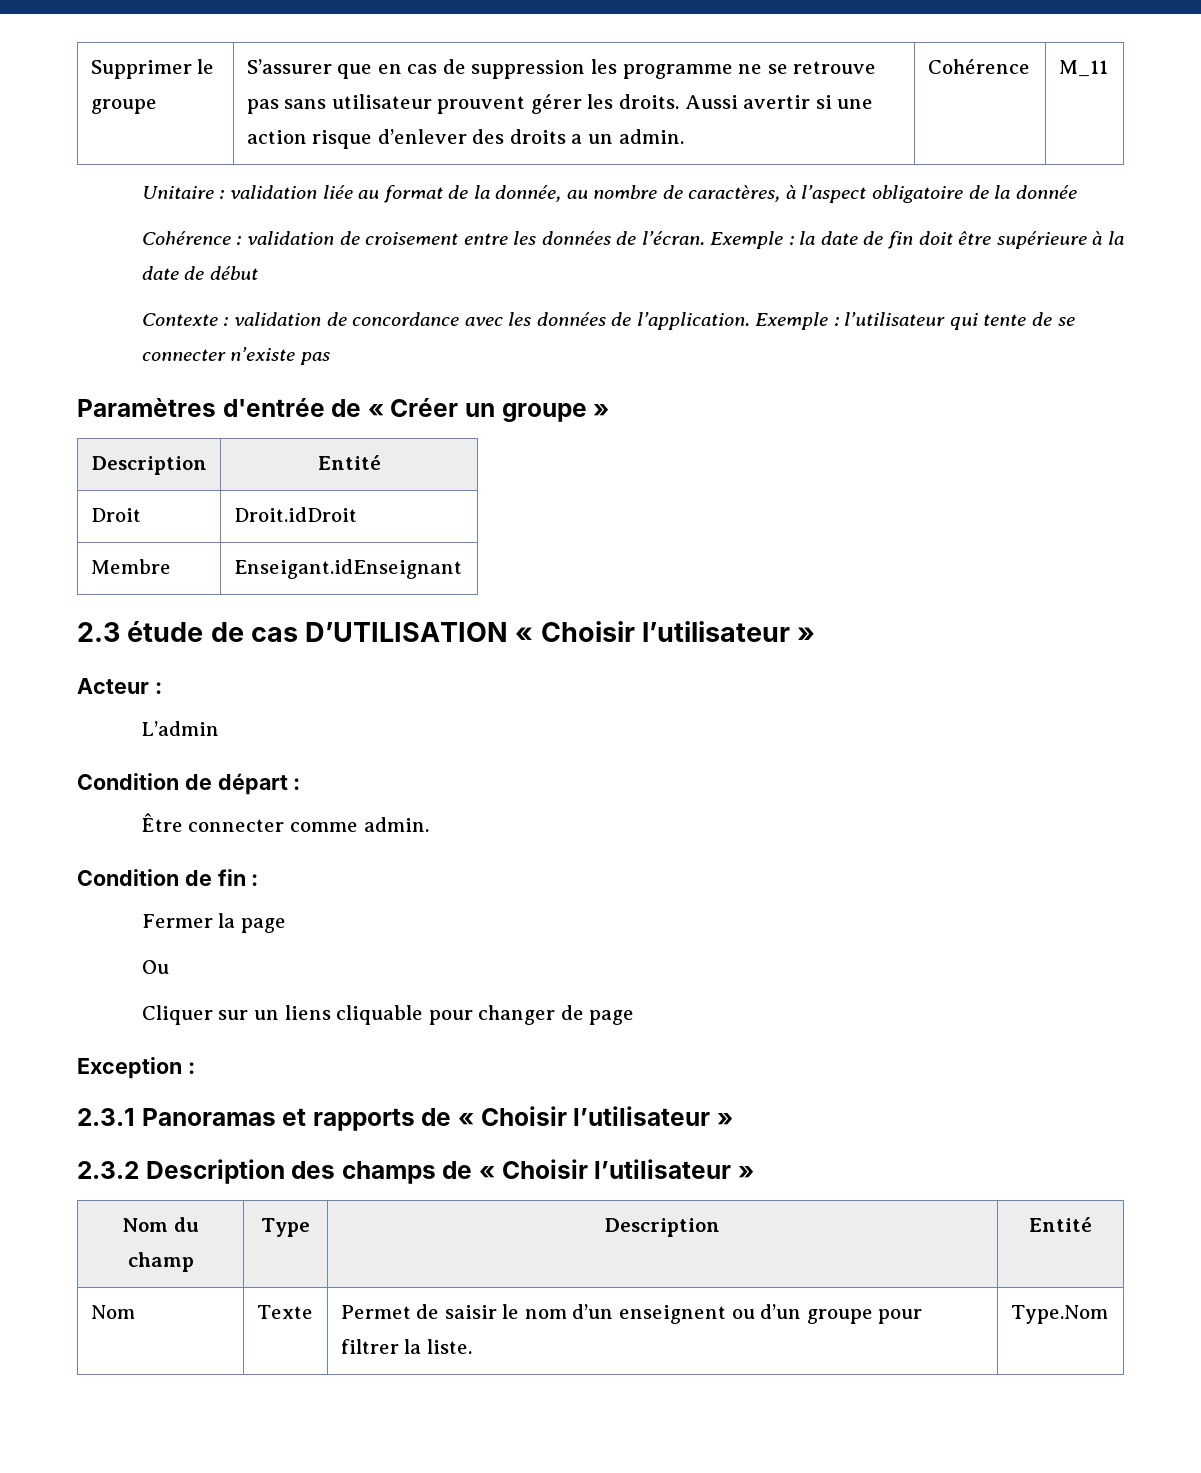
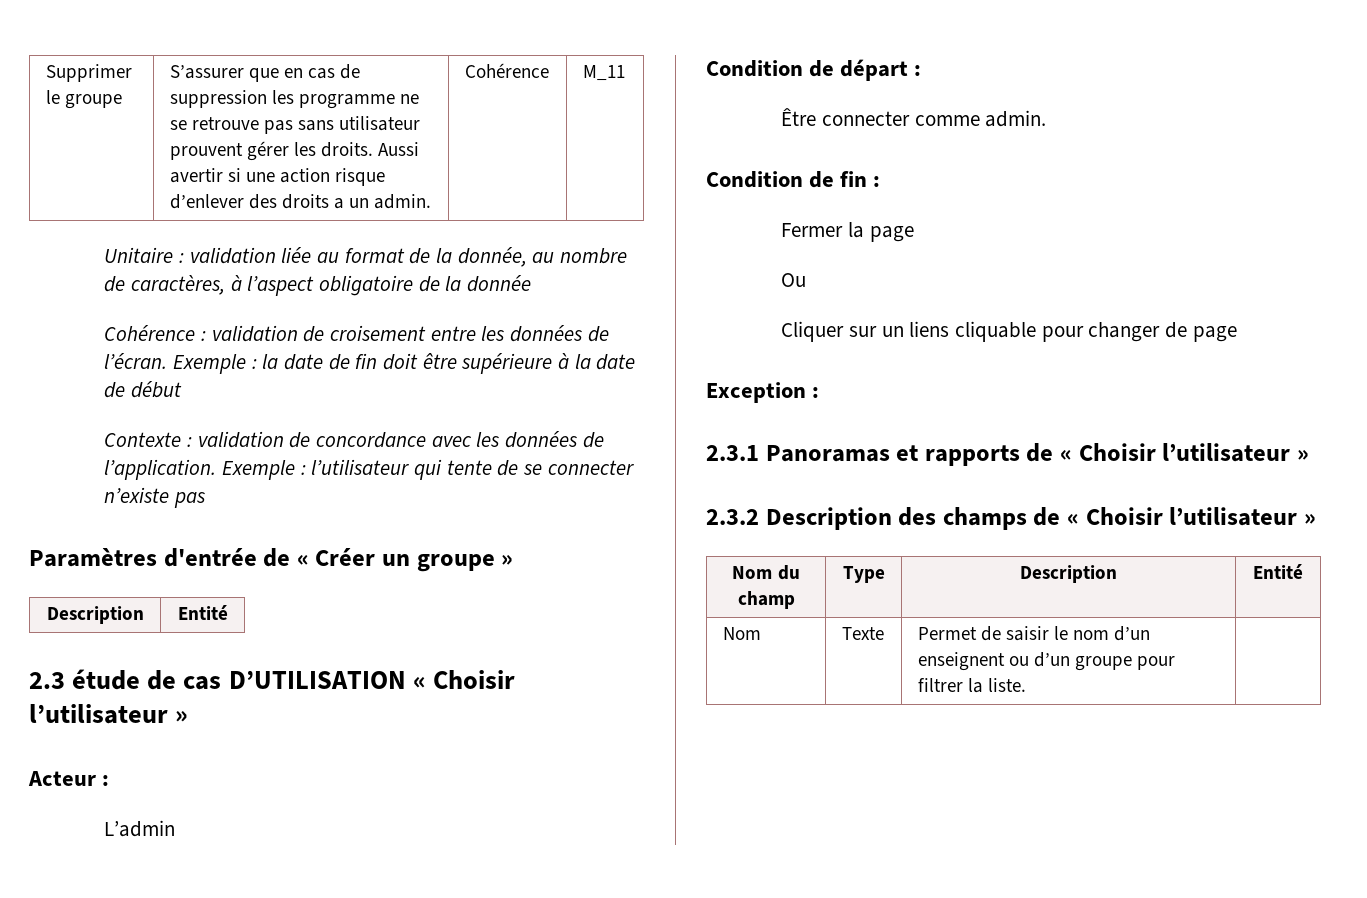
[90,508,141,522] [233,507,357,522] [90,559,171,574] [233,559,462,579] // Droit | Droit.idDroit // Membre | Enseigant.idEnseignant -> (228, 612) none
[1010,1305,1108,1324] Type.Nom -> (1026, 685) none

